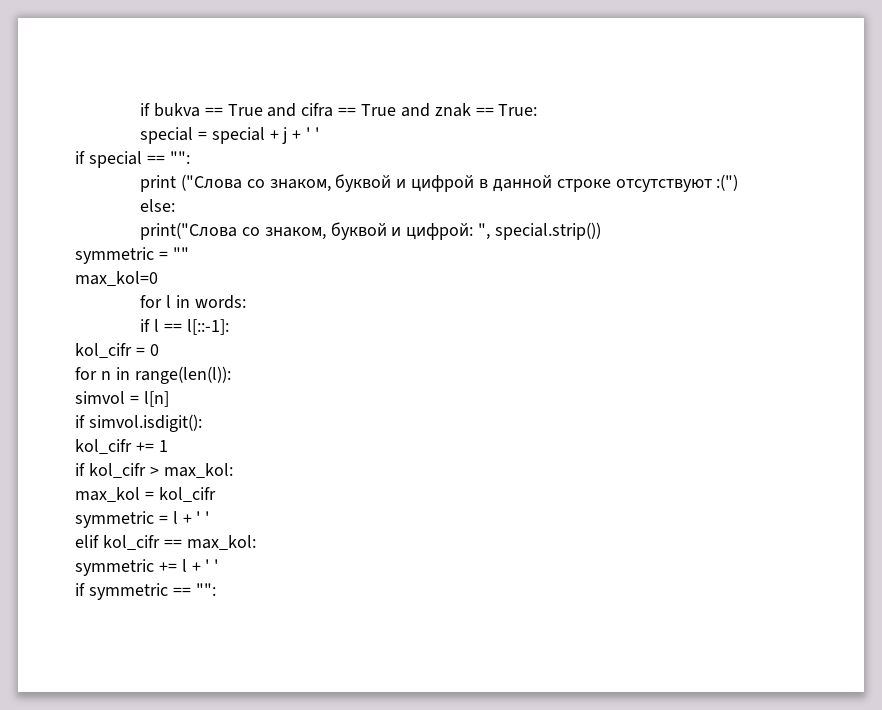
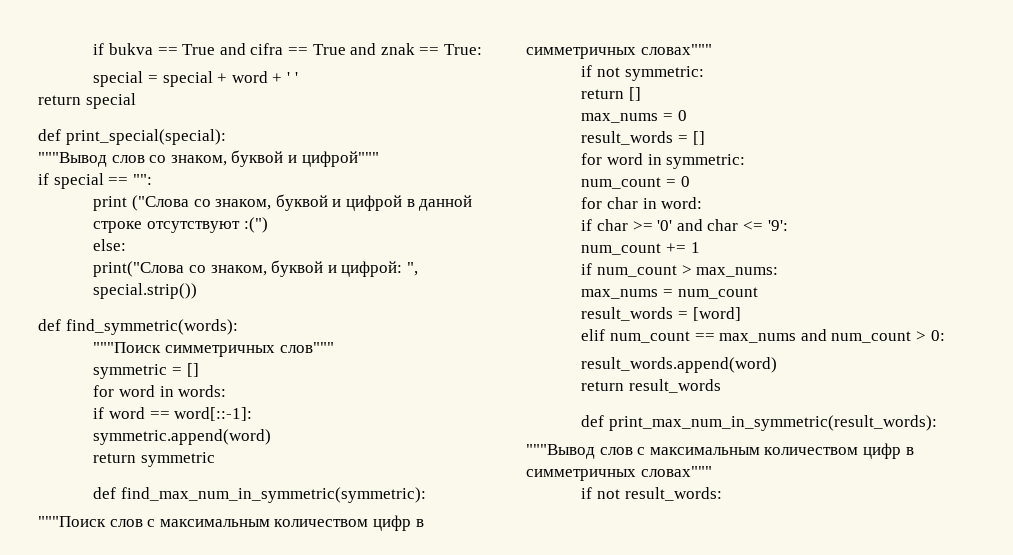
[282,127,319,144] j + ' ' -> [231,71,298,83] [38,93,136,109] [38,129,226,145] [38,150,379,167] word + ' ' // return special // def print_special(special): // """Вывод слов со знаком, буквой и цифрой"""
[75,247,189,264] [75,271,158,286] [139,295,171,308] // symmetric = "" // max_kol=0 // for l -> [38,319,238,335] [93,342,334,357] [93,363,199,379] [93,385,155,397] // def find_symmetric(words): // """Поиск симметричных слов""" // symmetric = [] // for word
[153,319,229,335] [75,343,159,358] [75,366,231,384] [75,391,169,407] [75,414,202,432] [75,439,168,454] [75,463,233,478] [75,487,216,502] [75,511,210,528] [75,535,256,550] [75,559,219,576] [75,583,216,600] l == l[::-1]: // kol_cifr = 0 // for n in range(len(l)): // simvol = l[n] // if simvol.isdigit(): // kol_cifr += 1 // if kol_cifr > max_kol: // max_kol = kol_cifr // symmetric = l + ' ' // elif kol_cifr == max_kol: // symmetric += l + ' ' // if symmetric == "": -> [108,407,253,421] [93,429,272,445] [93,452,215,467] [93,487,426,503] [38,515,424,531] [526,44,712,59] [581,65,704,81] [581,87,641,101] [581,110,687,123] [581,131,705,145] [581,153,746,169] [581,176,690,189] [581,197,703,209] [581,219,788,231] [581,242,700,255] [581,263,779,277] [581,287,758,299] [581,307,741,321] [581,329,945,343] [581,357,778,373] [581,379,721,393] [581,415,937,431] [526,443,914,459] [526,466,712,481] [581,487,722,501] word == word[::-1]: // symmetric.append(word) // return symmetric // def find_max_num_in_symmetric(symmetric): // """Поиск слов с максимальным количеством цифр в симметричных словах""" // if not symmetric: // return [] // max_nums = 0 // result_words = [] // for word in symmetric: // num_count = 0 // for char in word: // if char >= '0' and char <= '9': // num_count += 1 // if num_count > max_nums: // max_nums = num_count // result_words = [word] // elif num_count == max_nums and num_count > 0: // result_words.append(word) // return result_words // def print_max_num_in_symmetric(result_words): // """Вывод слов с максимальным количеством цифр в симметричных словах""" // if not result_words:

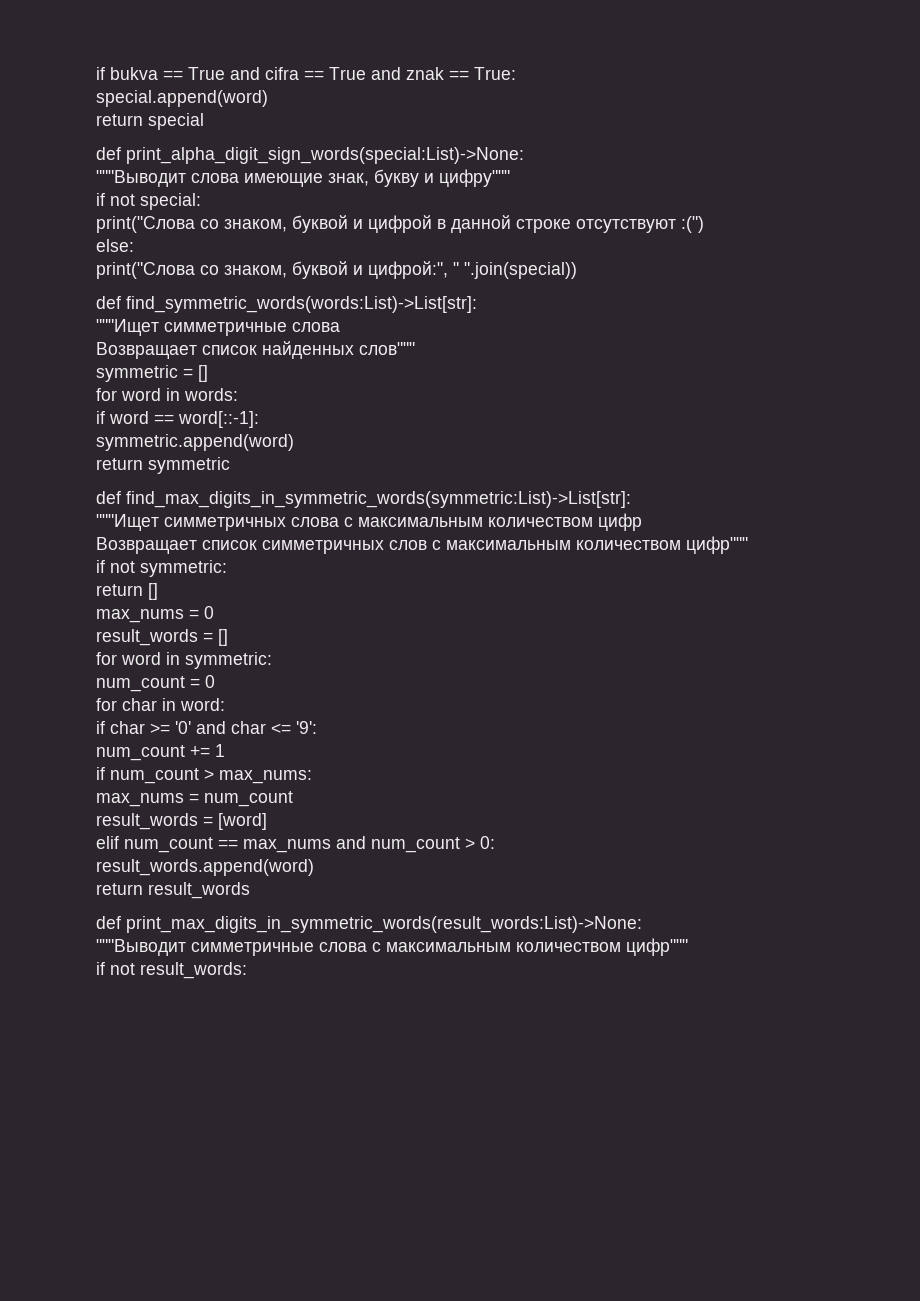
[93,71,298,87] [38,93,136,109] [38,129,226,145] [38,150,379,167] [38,173,152,189] [93,195,189,211] special = special + word + ' ' // return special // def print_special(special): // """Вывод слов со знаком, буквой и цифрой""" // if special == "": // print ("Слова -> [95,90,268,107] [95,113,204,130] [95,147,524,164] [95,169,510,187] [95,193,201,210] [95,216,195,233] special.append(word) // return special // def print_alpha_digit_sign_words(special:List)->None: // """Выводит слова имеющие знак, букву и цифру""" // if not special: // print("Слова
[341,261,418,277] [93,283,198,299] [38,319,238,335] [93,342,275,357] цифрой: ", special.strip()) // def find_symmetric(words): // """Поиск симметричных -> [367,261,577,279] [95,296,477,313] [95,319,340,336] [95,341,354,359] цифрой:", " ".join(special)) // def find_symmetric_words(words:List)->List[str]: // """Ищет симметричные слова // Возвращает список найденных
[120,487,426,503] [38,515,424,531] [526,44,712,59] find_max_num_in_symmetric(symmetric): // """Поиск слов с максимальным количеством цифр в симметричных словах""" -> [125,491,631,508] [95,513,642,531] [95,536,748,554] find_max_digits_in_symmetric_words(symmetric:List)->List[str]: // """Ищет симметричных слова с максимальным количеством цифр // Возвращает список симметричных слов с максимальным количеством цифр"""
[608,415,937,431] [526,443,914,459] [526,466,712,481] print_max_num_in_symmetric(result_words): // """Вывод слов с максимальным количеством цифр в симметричных словах""" -> [125,916,642,933] [95,938,688,956] print_max_digits_in_symmetric_words(result_words:List)->None: // """Выводит симметричные слова с максимальным количеством цифр"""

